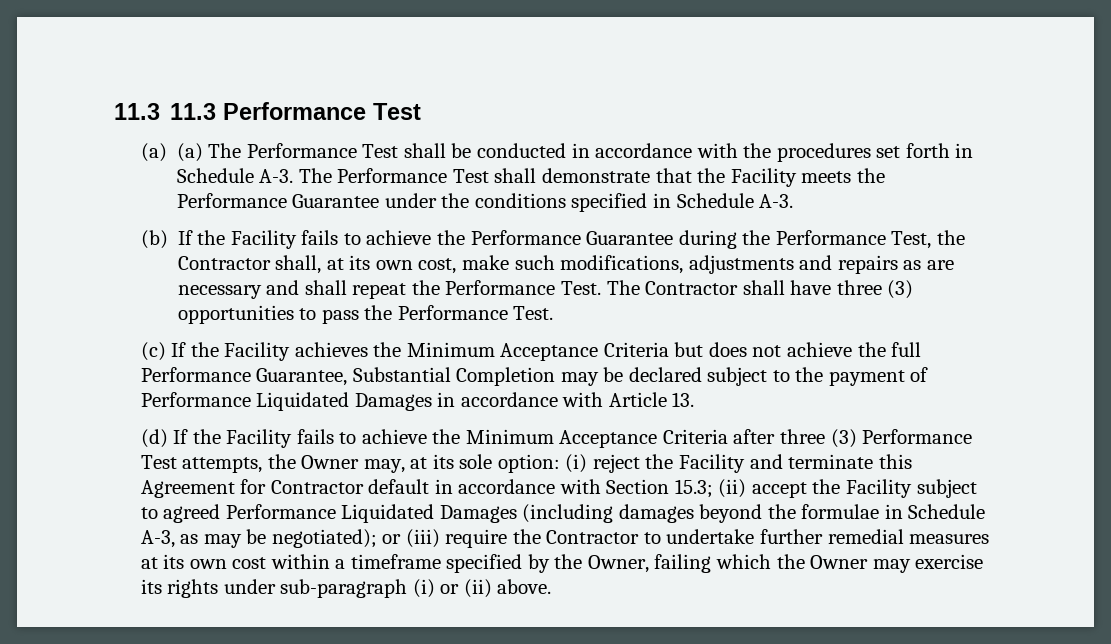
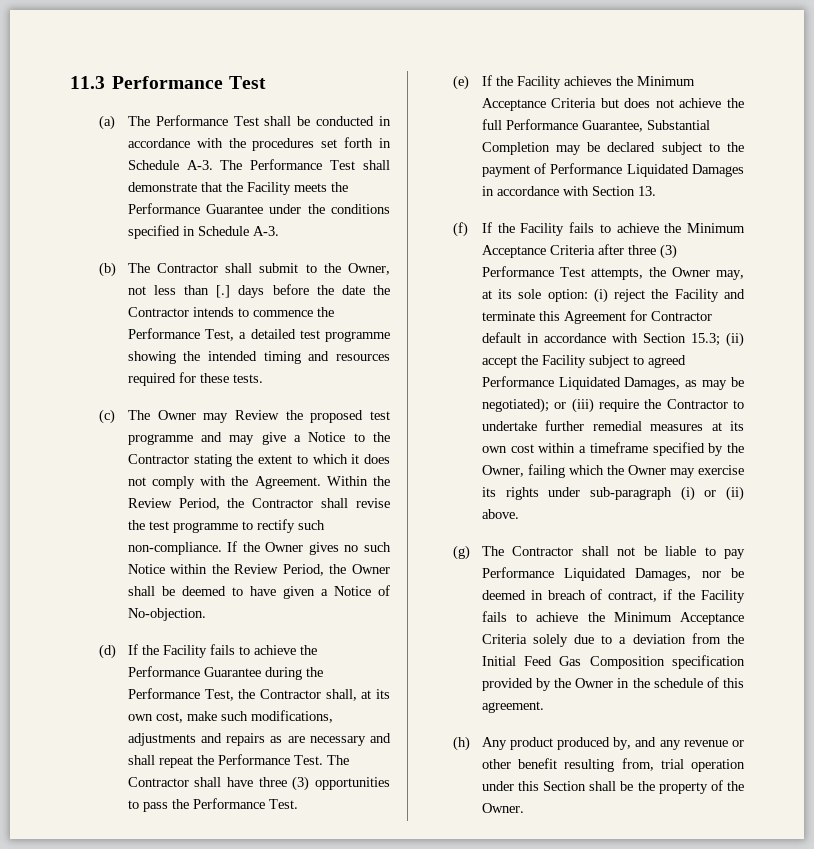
[114,103,217,120] 11.3 11.3 -> [70,76,105,89] 11.3
[176,143,203,162] (a) -> (115, 122) none
(168, 239) none -> [127,263,390,275] [127,284,390,298] [127,307,334,317] [127,328,390,342] [127,351,390,364] [127,372,263,386] [98,409,390,424] [127,432,390,445] [127,454,390,467] [127,476,390,489] [127,498,390,510] [127,519,325,533] [127,541,391,555] [127,564,390,576] [127,585,390,599] [127,608,206,621] [98,644,116,659] The Contractor shall submit to the Owner, not less than [.] days before the date the Contractor intends to commence the Performance Test, a detailed test programme showing the intended timing and resources required for these tests. // (c) The Owner may Review the proposed test programme and may give a Notice to the Contractor stating the extent to which it does not comply with the Agreement. Within the Review Period, the Contractor shall revise the test programme to rectify such non-compliance. If the Owner gives no such Notice within the Review Period, the Owner shall be deemed to have given a Notice of No-objection. // (d)
[140,342,166,361] (c) -> [452,75,469,90] (e)
[608,392,667,407] Article -> [591,186,635,196] Section
[140,429,168,448] (d) -> [452,222,468,237] (f)
[439,504,986,523] [140,530,175,548] Damages (including damages beyond the formulae in Schedule A-3, -> [624,377,681,390] Damages,
(552, 586) none -> [452,545,745,560] [481,567,744,581] [481,589,745,603] [481,611,744,625] [481,633,744,647] [481,655,745,669] [481,677,744,691] [481,701,544,713] [452,736,744,751] [481,758,745,772] [481,780,744,794] [481,803,524,813] // (g) The Contractor shall not be liable to pay Performance Liquidated Damages, nor be deemed in breach of contract, if the Facility fails to achieve the Minimum Acceptance Criteria solely due to a deviation from the Initial Feed Gas Composition specification provided by the Owner in the schedule of this agreement. // (h) Any product produced by, and any revenue or other benefit resulting from, trial operation under this Section shall be the property of the Owner.

